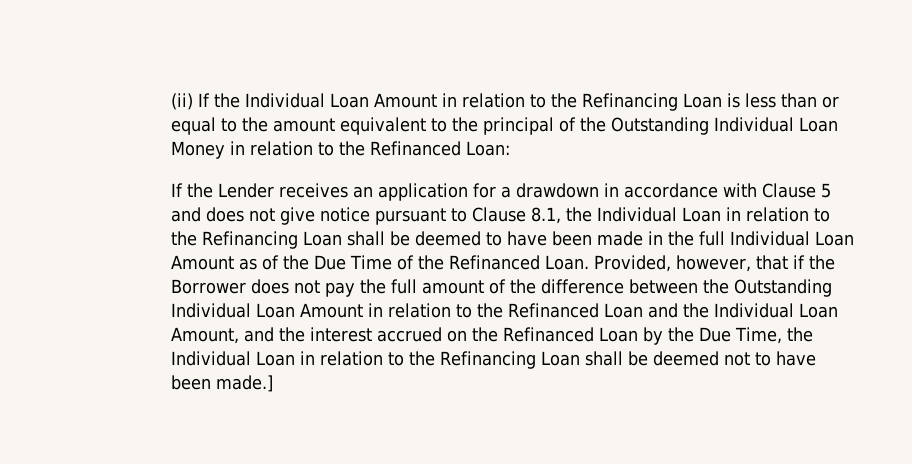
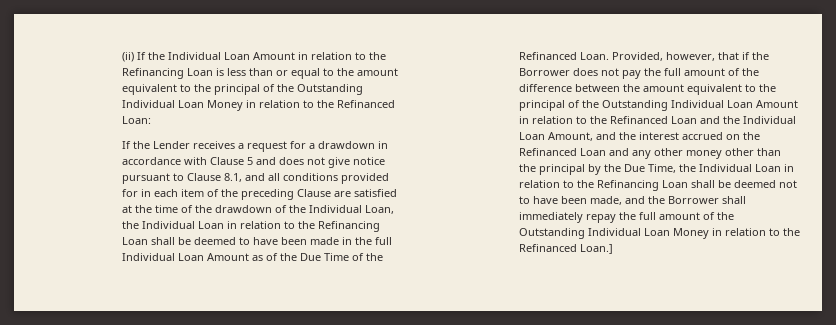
[352,183,468,201] an application -> [238,141,288,152] a request
(561, 215) none -> [245,173,390,184] [122,189,398,200] [122,205,395,214] and all conditions provided for in each item of the preceding Clause are satisfied at the time of the drawdown of the Individual Loan,
(729, 286) none -> [643,84,777,95] [519,100,600,111] amount equivalent to the principal of the
(638, 334) none -> [609,148,782,159] [519,164,586,175] and any other money other than the principal
[215,375,273,392] made.] -> [590,196,747,205] [519,212,735,223] [519,228,801,239] [519,244,614,254] made, and the Borrower shall immediately repay the full amount of the Outstanding Individual Loan Money in relation to the Refinanced Loan.]

